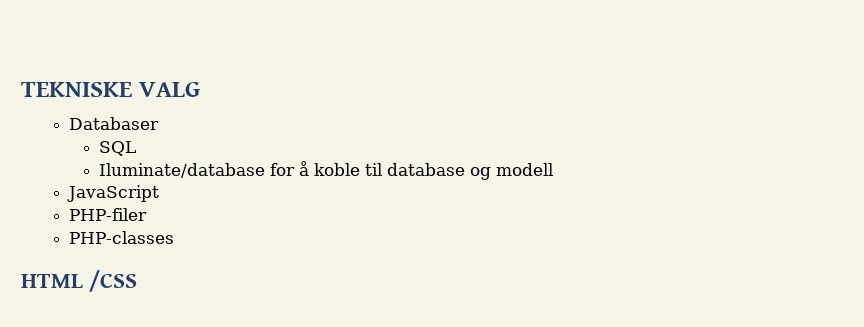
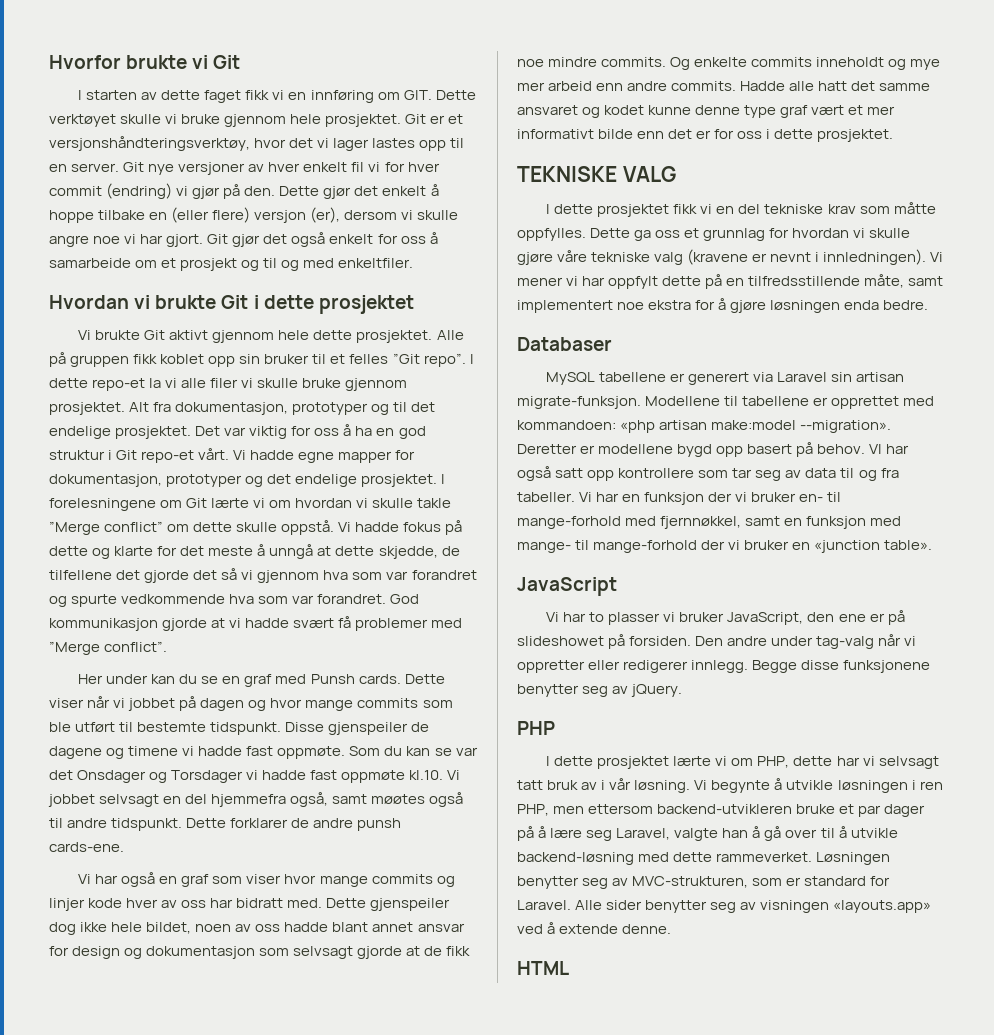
[21,82,200,97] [69,117,160,130] [99,141,137,156] [99,161,554,180] [67,185,160,202] [69,208,148,221] [69,231,175,244] TEKNISKE VALG // Databaser // SQL // Iluminate/database for å koble til database og modell // JavaScript // PHP-filer // PHP-classes -> [49,55,241,69] [78,90,476,103] [49,114,464,127] [49,136,465,151] [49,162,440,175] [49,183,439,199] [49,207,459,223] [49,232,438,247] [49,258,414,271] [49,295,414,314] [78,330,464,343] [49,352,474,367] [49,378,408,391] [49,402,436,415] [49,424,426,439] [49,448,416,463] [49,474,446,487] [49,498,452,511] [49,520,463,535] [49,544,460,559] [49,568,477,583] [49,594,420,607] [49,616,463,631] [49,641,168,655] [78,674,445,687] [49,696,453,711] [49,722,430,735] [49,746,478,759] [49,770,461,783] [48,792,464,807] [49,818,402,831] [49,842,124,852] [78,872,455,887] [49,898,451,911] [49,922,465,935] [49,946,471,959] [517,57,941,70] [517,81,931,91] [517,105,896,118] [517,129,894,142] [517,166,676,182] [546,202,936,217] [517,228,911,241] [517,249,944,265] [517,274,944,289] [517,298,929,313] [517,337,612,351] [546,372,905,385] [517,396,935,409] [517,420,892,433] [517,442,910,457] [517,466,899,481] [517,492,842,505] [517,516,902,529] [517,540,933,553] [517,577,617,596] [546,610,905,625] [517,634,917,649] [517,660,931,673] [517,684,683,697] [517,721,555,735] [546,756,939,769] [517,778,943,793] [517,804,926,817] [517,826,898,841] [517,852,891,865] [517,876,891,889] [517,900,932,913] [517,922,672,934] Hvorfor brukte vi Git // I starten av dette faget fikk vi en innføring om GIT. Dette verktøyet skulle vi bruke gjennom hele prosjektet. Git er et versjonshåndteringsverktøy, hvor det vi lager lastes opp til en server. Git nye versjoner av hver enkelt fil vi for hver commit (endring) vi gjør på den. Dette gjør det enkelt å hoppe tilbake en (eller flere) versjon (er), dersom vi skulle angre noe vi har gjort. Git gjør det også enkelt for oss å samarbeide om et prosjekt og til og med enkeltfiler. // Hvordan vi brukte Git i dette prosjektet // Vi brukte Git aktivt gjennom hele dette prosjektet. Alle på gruppen fikk koblet opp sin bruker til et felles ”Git repo”. I dette repo-et la vi alle filer vi skulle bruke gjennom prosjektet. Alt fra dokumentasjon, prototyper og til det endelige prosjektet. Det var viktig for oss å ha en god struktur i Git repo-et vårt. Vi hadde egne mapper for dokumentasjon, prototyper og det endelige prosjektet. I forelesningene om Git lærte vi om hvordan vi skulle takle ”Merge conflict” om dette skulle oppstå. Vi hadde fokus på dette og klarte for det meste å unngå at dette skjedde, de tilfellene det gjorde det så vi gjennom hva som var forandret og spurte vedkommende hva som var forandret. God kommunikasjon gjorde at vi hadde svært få problemer med ”Merge conflict”. // Her under kan du se en graf med Punsh cards. Dette viser når vi jobbet på dagen og hvor mange commits som ble utført til bestemte tidspunkt. Disse gjenspeiler de dagene og timene vi hadde fast oppmøte. Som du kan se var det Onsdager og Torsdager vi hadde fast oppmøte kl.10. Vi jobbet selvsagt en del hjemmefra også, samt møøtes også til andre tidspunkt. Dette forklarer de andre punsh cards-ene. // Vi har også en graf som viser hvor mange commits og linjer kode hver av oss har bidratt med. Dette gjenspeiler dog ikke hele bildet, noen av oss hadde blant annet ansvar for design og dokumentasjon som selvsagt gjorde at de fikk noe mindre commits. Og enkelte commits inneholdt og mye mer arbeid enn andre commits. Hadde alle hatt det samme ansvaret og kodet kunne denne type graf vært et mer informativt bilde enn det er for oss i dette prosjektet. // TEKNISKE VALG // I dette prosjektet fikk vi en del tekniske krav som måtte oppfylles. Dette ga oss et grunnlag for hvordan vi skulle gjøre våre tekniske valg (kravene er nevnt i innledningen). Vi mener vi har oppfylt dette på en tilfredsstillende måte, samt implementert noe ekstra for å gjøre løsningen enda bedre. // Databaser // MySQL tabellene er generert via Laravel sin artisan migrate-funksjon. Modellene til tabellene er opprettet med kommandoen: «php artisan make:model --migration». Deretter er modellene bygd opp basert på behov. VI har også satt opp kontrollere som tar seg av data til og fra tabeller. Vi har en funksjon der vi bruker en- til mange-forhold med fjernnøkkel, samt en funksjon med mange- til mange-forhold der vi bruker en «junction table». // JavaScript // Vi har to plasser vi bruker JavaScript, den ene er på slideshowet på forsiden. Den andre under tag-valg når vi oppretter eller redigerer innlegg. Begge disse funksjonene benytter seg av jQuery. // PHP // I dette prosjektet lærte vi om PHP, dette har vi selvsagt tatt bruk av i vår løsning. Vi begynte å utvikle løsningen i ren PHP, men ettersom backend-utvikleren bruke et par dager på å lære seg Laravel, valgte han å gå over til å utvikle backend-løsning med dette rammeverket. Løsningen benytter seg av MVC-strukturen, som er standard for Laravel. Alle sider benytter seg av visningen «layouts.app» ved å extende denne.
[89,270,138,292] /CSS -> (569, 968) none

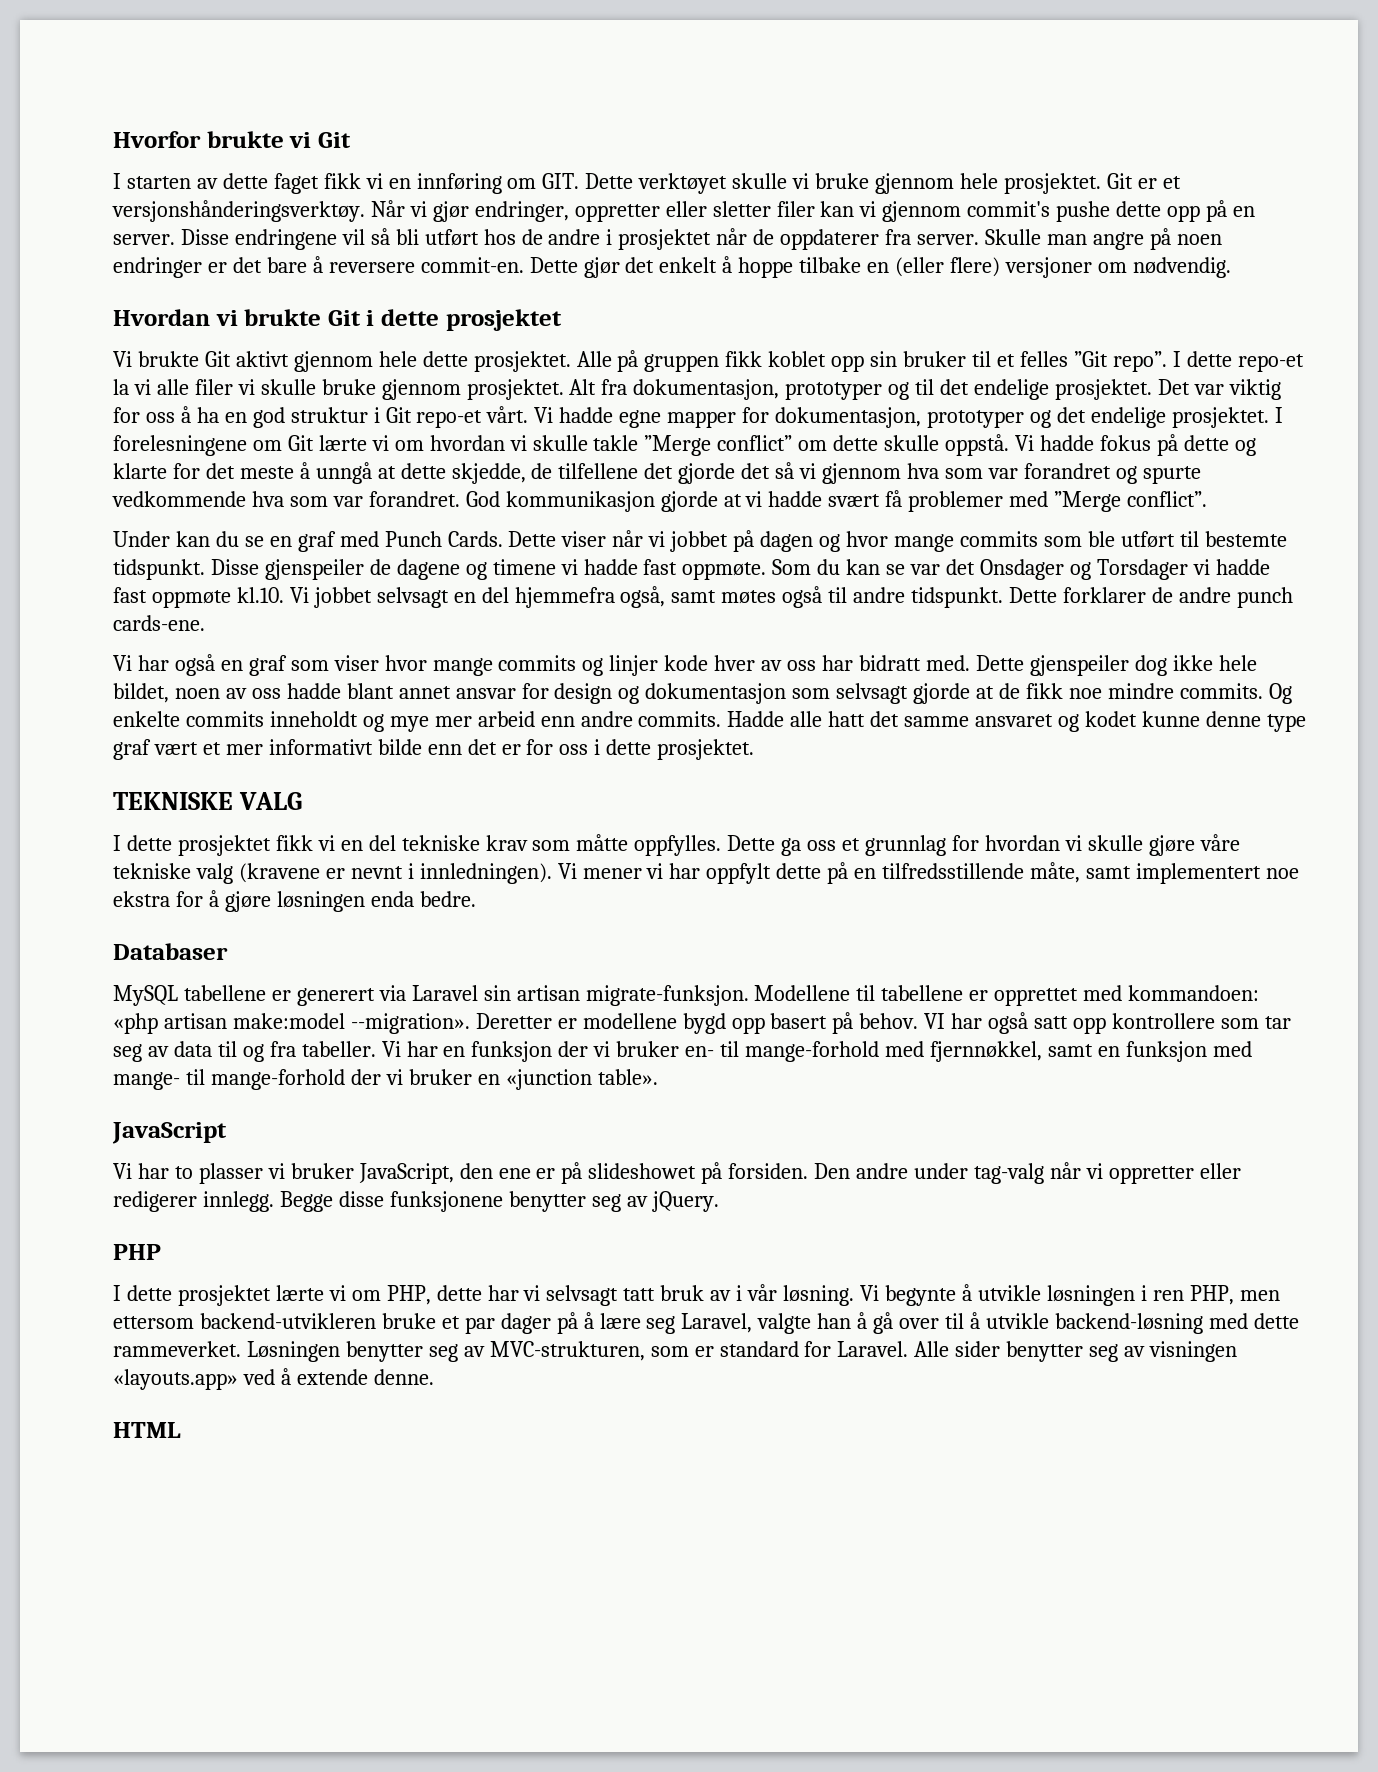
[49,136,465,151] [49,162,440,175] [49,183,276,199] versjonshåndteringsverktøy, hvor det vi lager lastes opp til en server. Git nye versjoner av hver enkelt fil vi for hver commit (endring) vi gjør på den. -> [112,200,1255,222] [113,228,1222,250] [113,256,524,278] versjonshånderingsverktøy. Når vi gjør endringer, oppretter eller sletter filer kan vi gjennom commit's pushe dette opp på en server. Disse endringene vil så bli utført hos de andre i prosjektet når de oppdaterer fra server. Skulle man angre på noen endringer er det bare å reversere commit-en.
[254,207,459,223] [49,232,438,247] [49,258,414,271] versjon (er), dersom vi skulle angre noe vi har gjort. Git gjør det også enkelt for oss å samarbeide om et prosjekt og til og med enkeltfiler. -> [1004,257,1231,278] versjoner om nødvendig.
[78,674,149,684] Her under -> [113,531,170,547] Under
[310,674,401,684] Punsh cards. -> [384,531,503,547] Punch Cards.
[371,794,426,804] møøtes -> [721,590,777,604] møtes
[357,818,402,831] punsh -> [1236,587,1293,608] punch

